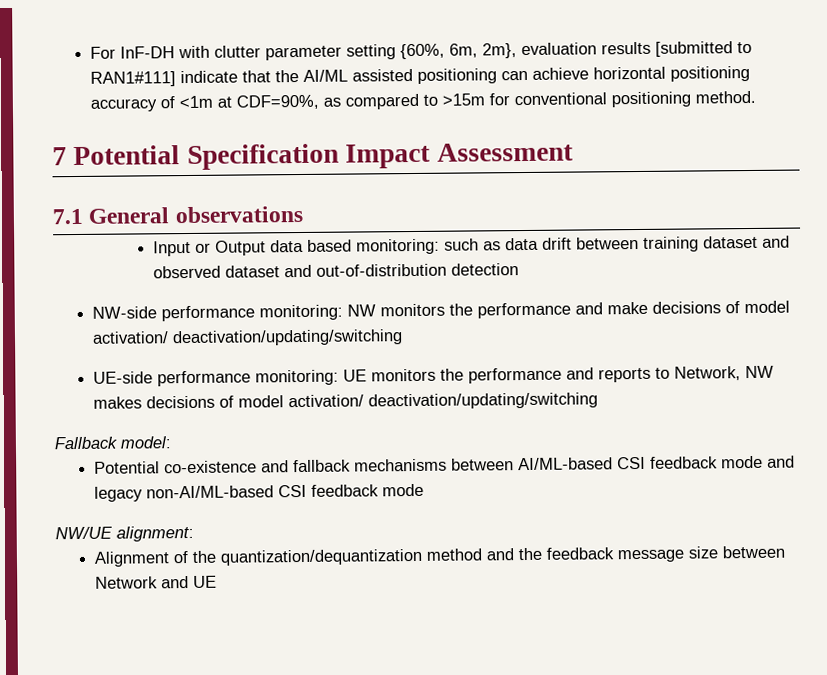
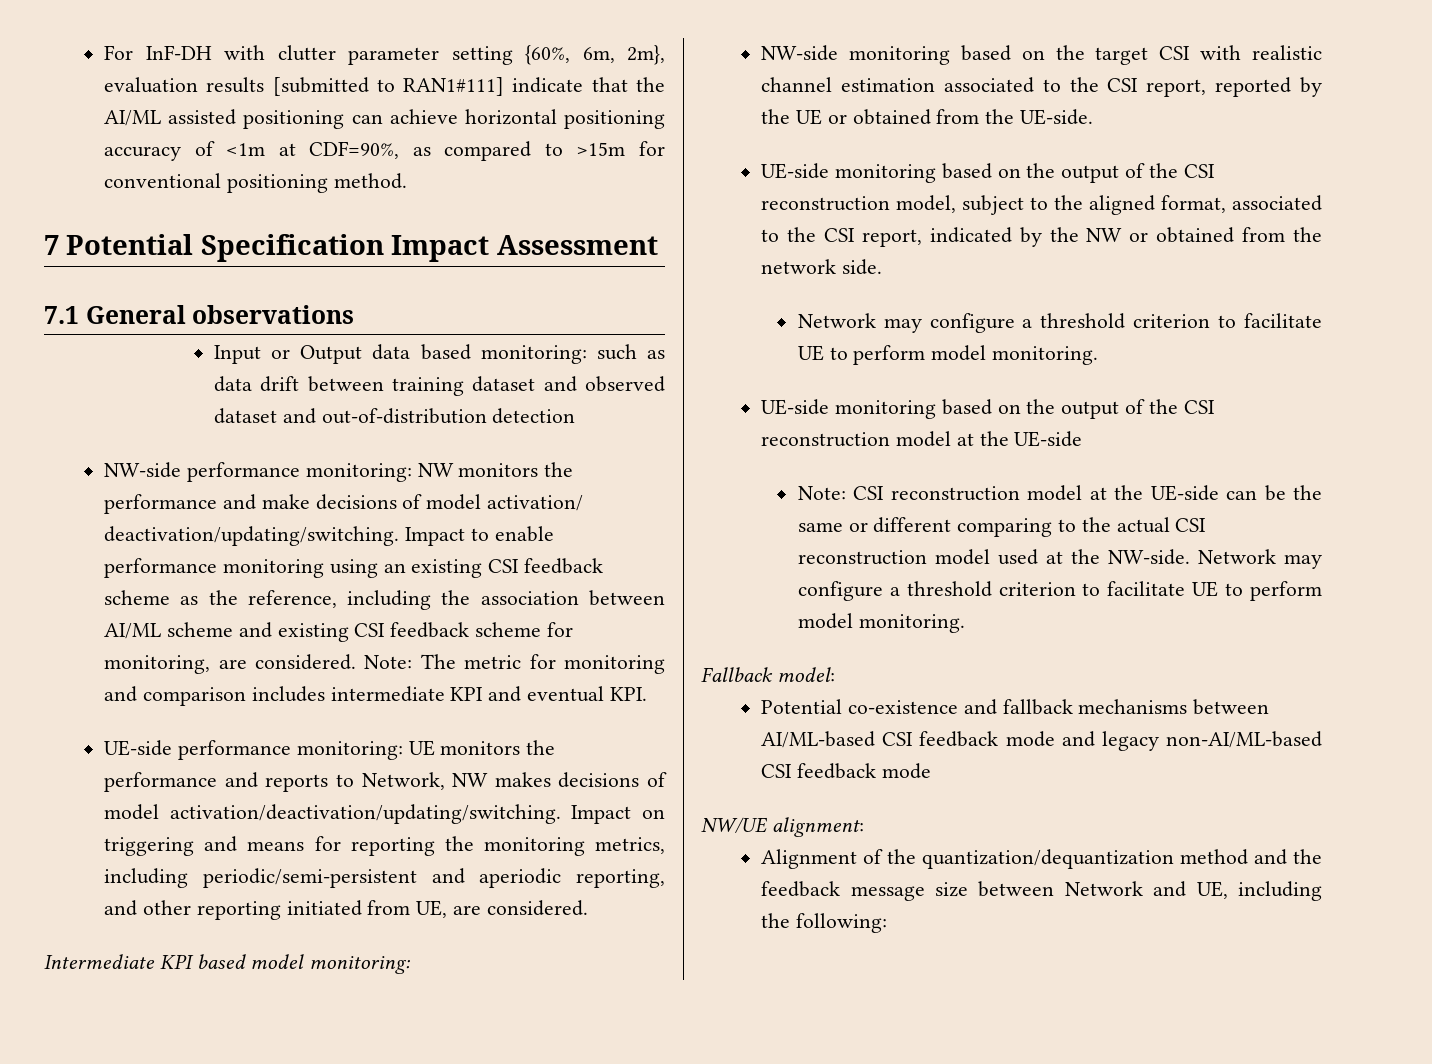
[171,329,403,347] deactivation/updating/switching -> [104,526,554,546] [104,558,604,578] [104,590,665,610] [104,622,573,642] [104,654,665,674] [104,686,647,706] deactivation/updating/switching. Impact to enable performance monitoring using an existing CSI feedback scheme as the reference, including the association between AI/ML scheme and existing CSI feedback scheme for monitoring, are considered. Note: The metric for monitoring and comparison includes intermediate KPI and eventual KPI.
[287,392,598,410] activation/ deactivation/updating/switching -> [169,804,666,824] [104,836,665,856] [104,868,665,888] [104,900,588,920] [44,954,412,974] [761,45,1322,65] [761,77,1322,97] [761,109,1094,125] [761,163,1215,183] [761,195,1322,215] [761,227,1322,247] [761,259,883,275] [797,313,1322,333] [797,345,1099,365] [761,399,1215,419] [761,431,1083,447] [797,485,1322,501] [797,517,1207,537] [797,549,1322,569] [797,581,1322,601] [797,613,965,633] activation/deactivation/updating/switching. Impact on triggering and means for reporting the monitoring metrics, including periodic/semi-persistent and aperiodic reporting, and other reporting initiated from UE, are considered. // Intermediate KPI based model monitoring: // NW-side monitoring based on the target CSI with realistic channel estimation associated to the CSI report, reported by the UE or obtained from the UE-side. // UE-side monitoring based on the output of the CSI reconstruction model, subject to the aligned format, associated to the CSI report, indicated by the NW or obtained from the network side. // Network may configure a threshold criterion to facilitate UE to perform model monitoring. // UE-side monitoring based on the output of the CSI reconstruction model at the UE-side // Note: CSI reconstruction model at the UE-side can be the same or different comparing to the actual CSI reconstruction model used at the NW-side. Network may configure a threshold criterion to facilitate UE to perform model monitoring.
[192,575,217,588] UE -> [1196,881,1322,901] [761,913,888,933] UE, including the following:

